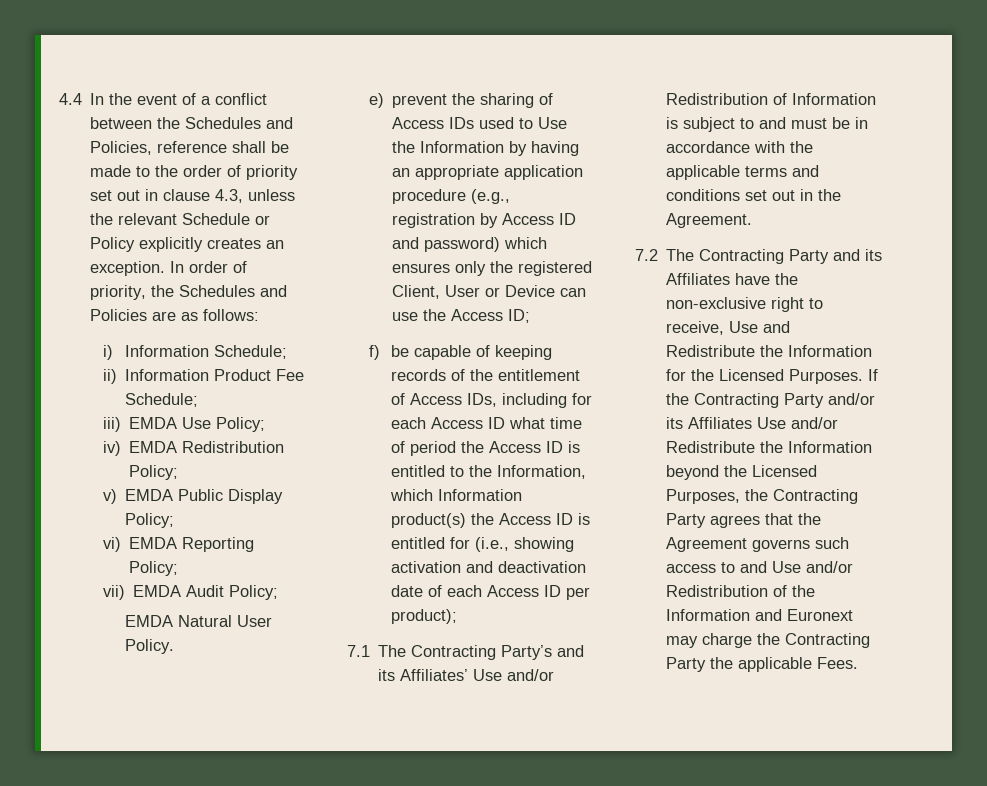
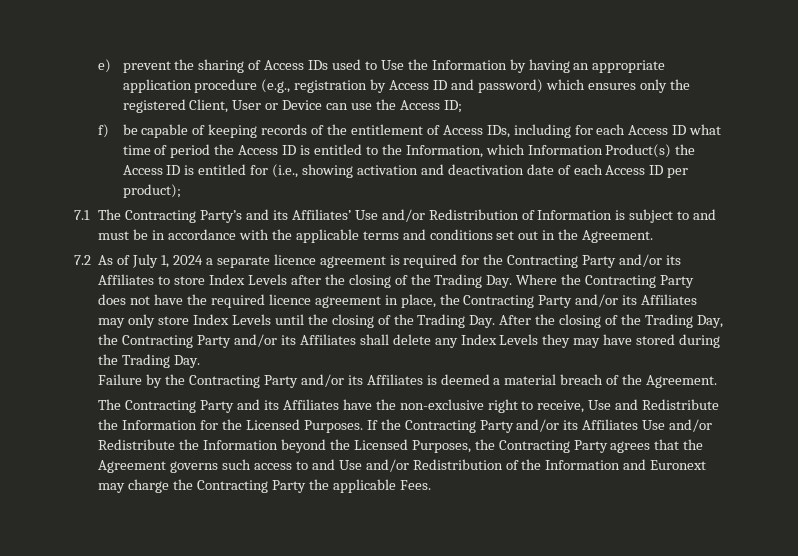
[59,93,268,105] [90,117,294,129] [90,141,290,155] [90,165,299,180] [90,189,296,203] [90,213,271,225] [90,237,285,252] [90,261,248,276] [90,285,288,300] [90,309,260,321] [103,345,288,360] [103,369,305,384] [125,393,199,407] [103,417,266,432] [103,441,285,456] [129,465,179,480] [103,489,284,504] [125,513,175,528] [103,537,255,552] [129,561,179,576] [103,585,279,600] [125,615,273,627] [125,639,175,654] 4.4 In the event of a conflict between the Schedules and Policies, reference shall be made to the order of priority set out in clause 4.3, unless the relevant Schedule or Policy explicitly creates an exception. In order of priority, the Schedules and Policies are as follows: // i) Information Schedule; // ii) Information Product Fee Schedule; // iii) EMDA Use Policy; // iv) EMDA Redistribution Policy; // v) EMDA Public Display Policy; // vi) EMDA Reporting Policy; // vii) EMDA Audit Policy; // EMDA Natural User Policy. // -> (98, 66) none
[391,513,467,528] product(s) -> [605,144,672,158] Product(s)
(658, 255) none -> [98,254,681,268] [98,274,694,288] [98,294,698,308] [98,314,723,328] [98,334,720,348] [98,354,201,368] [98,374,717,388] As of July 1, 2024 a separate licence agreement is required for the Contracting Party and/or its Affiliates to store Index Levels after the closing of the Trading Day. Where the Contracting Party does not have the required licence agreement in place, the Contracting Party and/or its Affiliates may only store Index Levels until the closing of the Trading Day. After the closing of the Trading Day, the Contracting Party and/or its Affiliates shall delete any Index Levels they may have stored during the Trading Day. // Failure by the Contracting Party and/or its Affiliates is deemed a material breach of the Agreement. //

